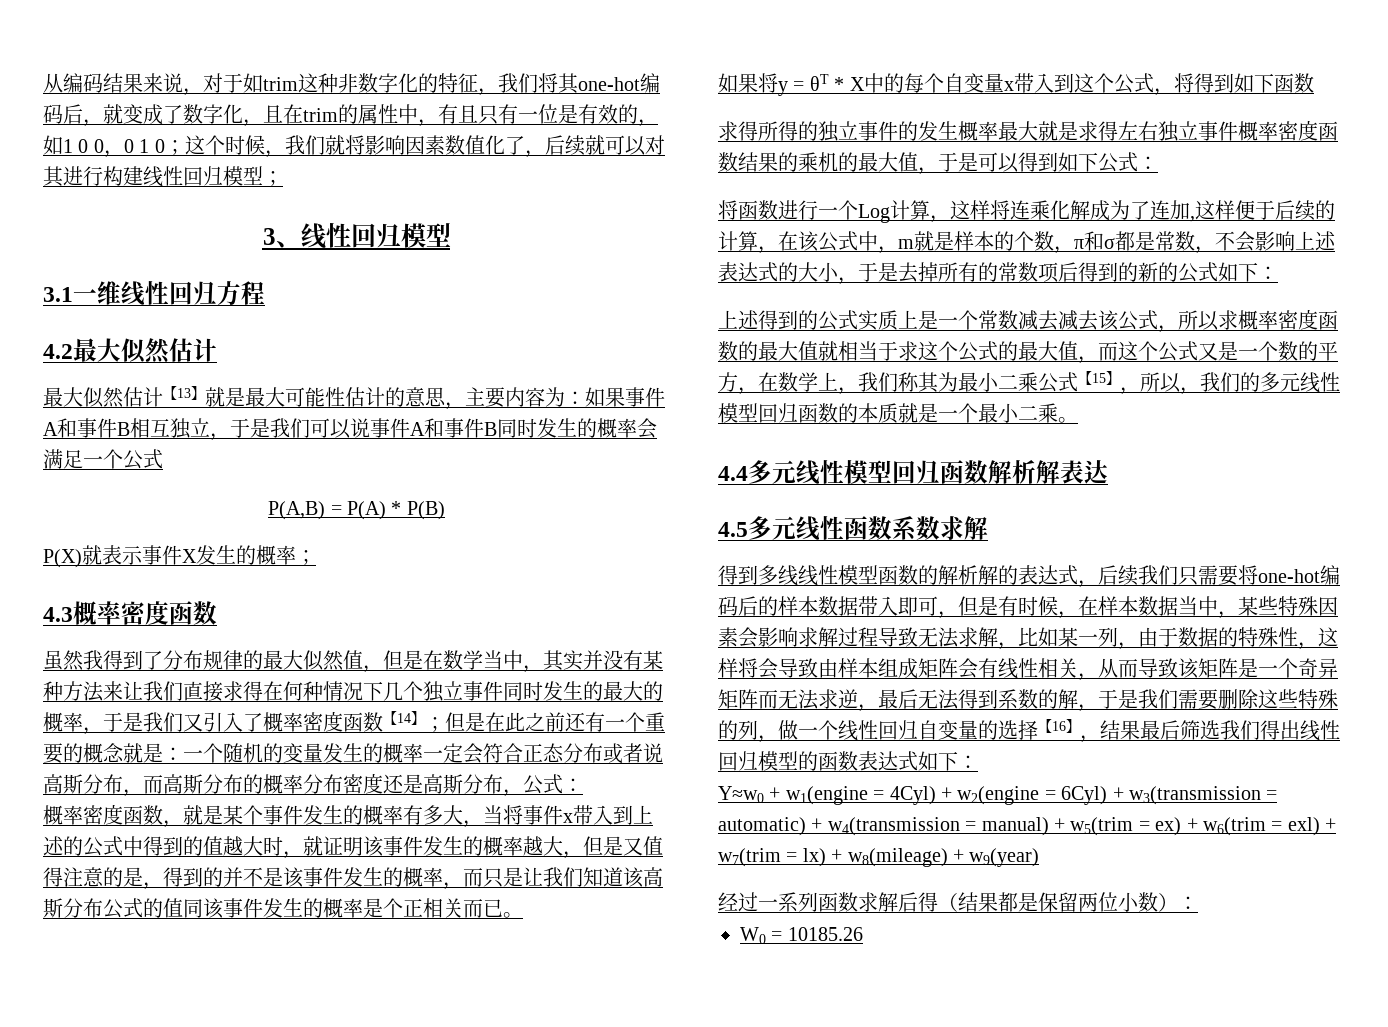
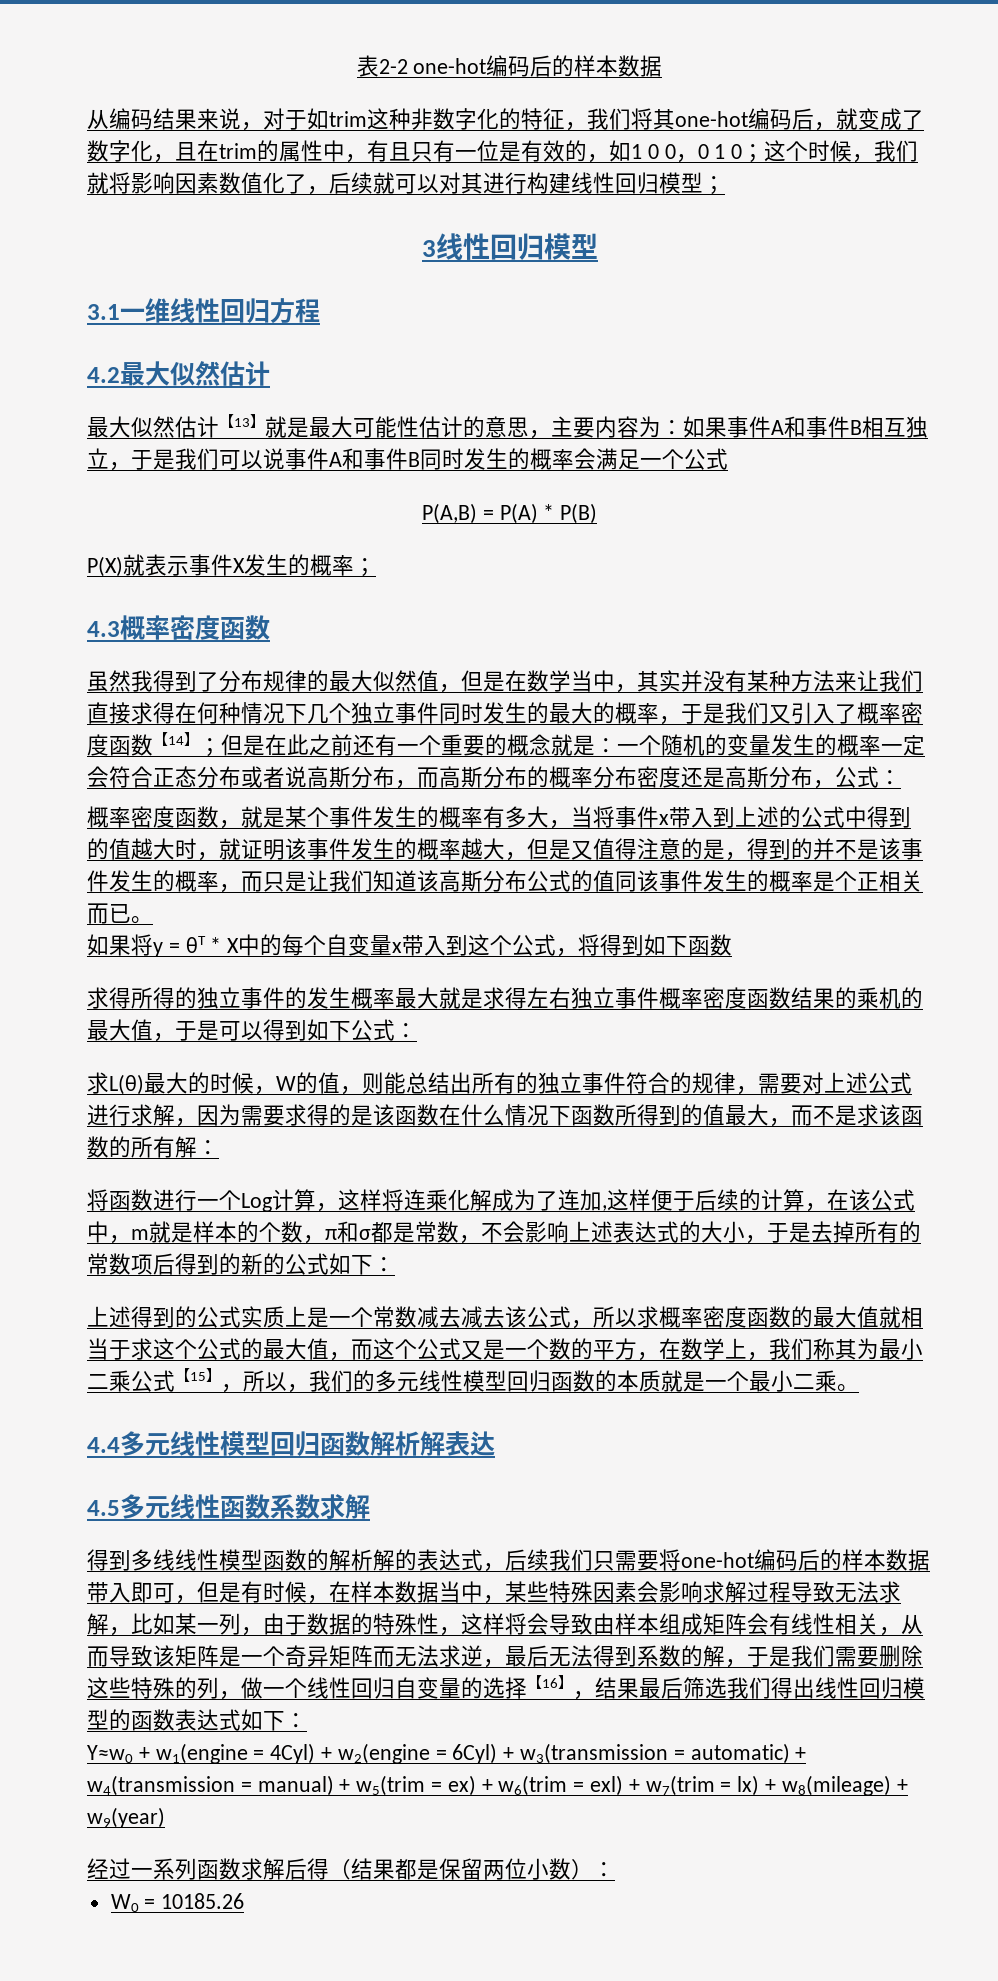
(43, 83) none -> [356,55,663,77] 表2-2 one-hot编码后的样本数据 //
[275,241,301,248] 、 -> (436, 248) none
(1158, 163) none -> [87,1072,912,1095] [87,1104,923,1127] [87,1136,219,1158] // 求L(θ)最大的时候，W的值，则能总结出所有的独立事件符合的规律，需要对上述公式进行求解，因为需要求得的是该函数在什么情况下函数所得到的值最大，而不是求该函数的所有解：

